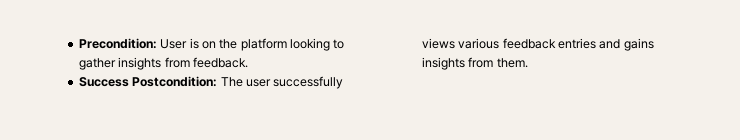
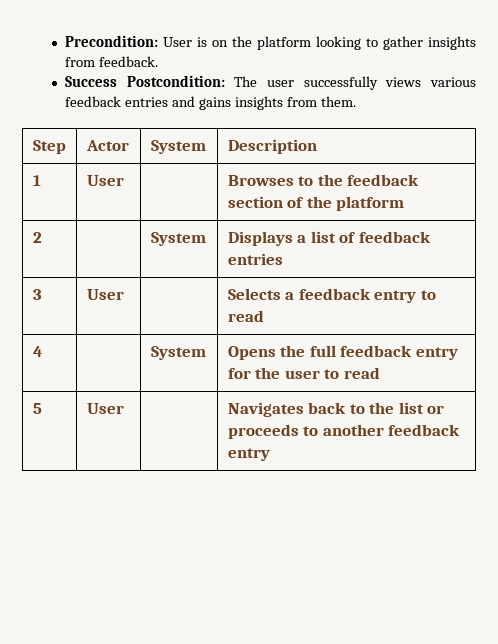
(528, 63) none -> [32,140,66,154] [85,140,129,151] [150,140,206,154] [227,139,317,154] [32,175,41,186] [86,175,124,186] [227,174,420,186] [227,196,405,211] [32,232,42,243] [150,232,206,246] [227,231,431,246] [227,253,283,265] [32,289,42,300] [86,289,124,300] [227,288,436,303] [227,310,264,322] [32,346,42,357] [150,346,206,360] [227,345,458,360] [227,367,380,379] [32,403,42,414] [86,403,124,414] [227,402,445,417] [227,424,461,439] [227,448,270,461] // Step | Actor | System | Description // 1 | User | | Browses to the feedback section of the platform // 2 | | System | Displays a list of feedback entries // 3 | User | | Selects a feedback entry to read // 4 | | System | Opens the full feedback entry for the user to read // 5 | User | | Navigates back to the list or proceeds to another feedback entry

